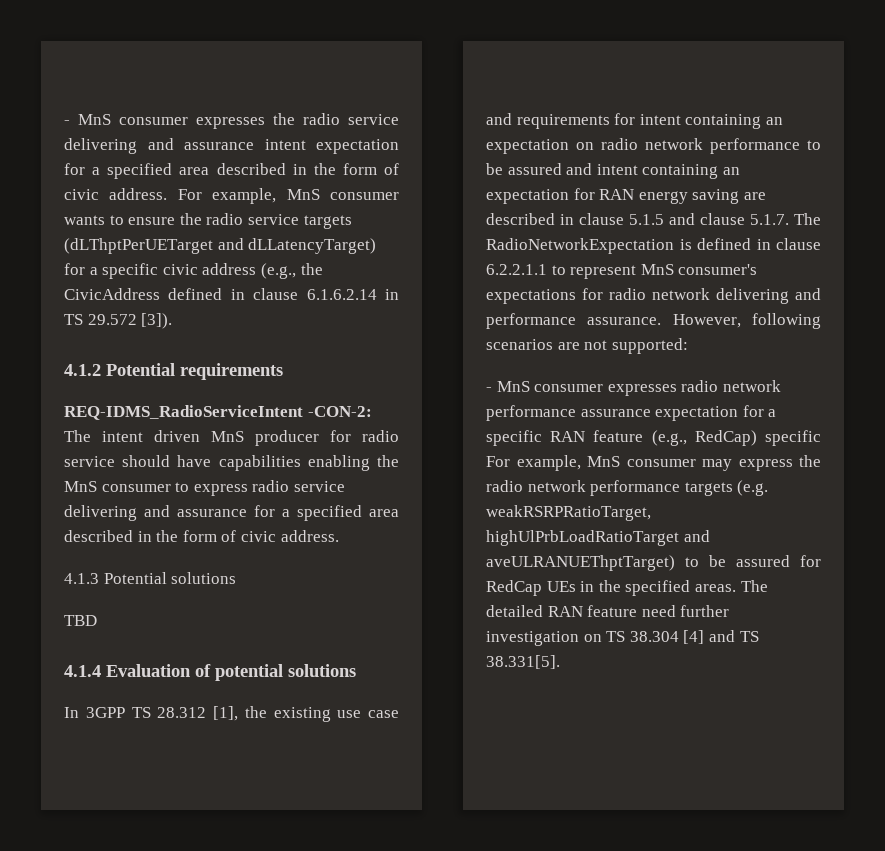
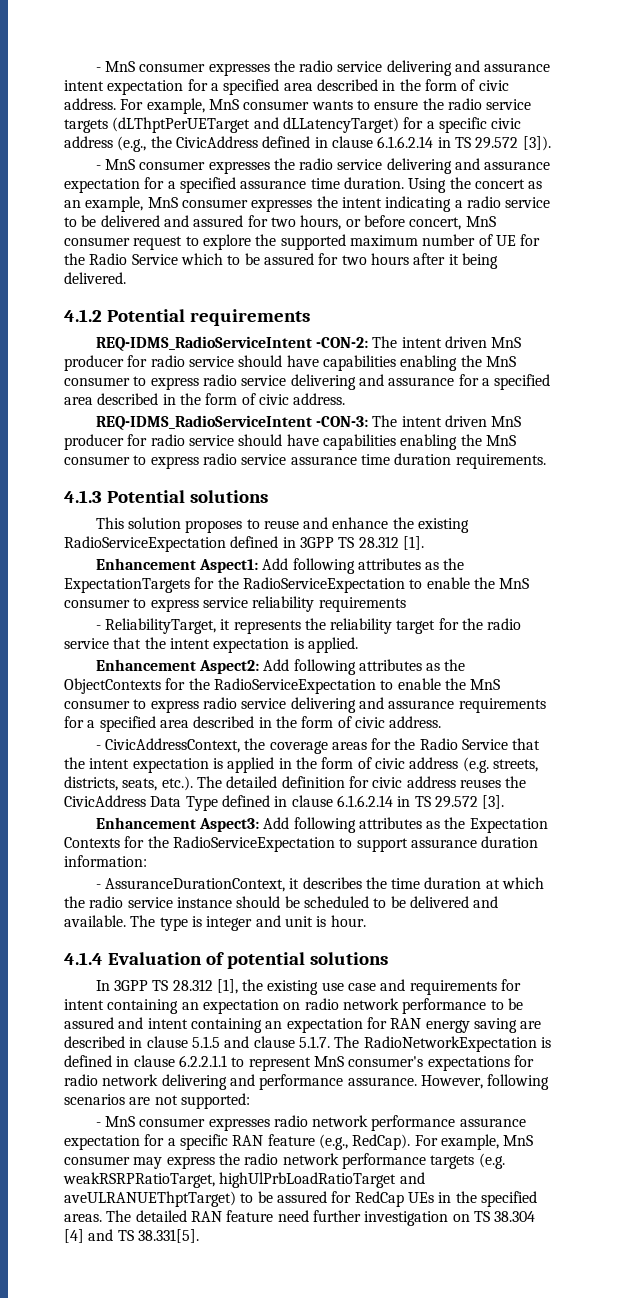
(173, 321) none -> [95,158,551,174] [64,177,543,193] [64,196,551,212] [64,215,496,230] [64,234,541,250] [64,253,498,269] [64,272,126,284] // - MnS consumer expresses the radio service delivering and assurance expectation for a specified assurance time duration. Using the concert as an example, MnS consumer expresses the intent indicating a radio service to be delivered and assured for two hours, or before concert, MnS consumer request to explore the supported maximum number of UE for the Radio Service which to be assured for two hours after it being delivered.
[64,572,237,584] [64,615,97,626] 4.1.3 Potential solutions // TBD -> [95,415,522,430] [64,434,516,450] [64,453,546,469] [64,490,268,503] [95,517,470,533] [64,536,424,552] [95,558,465,574] [64,577,530,593] [64,596,406,612] [95,618,522,634] [64,637,358,653] [95,659,466,675] [64,678,501,694] [64,697,546,713] [64,716,442,732] [95,738,541,754] [64,757,538,773] [64,776,527,791] [64,795,505,811] [95,817,548,833] [64,836,539,852] [64,855,147,867] [95,877,545,892] [64,896,499,908] [64,915,366,931] REQ-IDMS_RadioServiceIntent -CON-3: The intent driven MnS producer for radio service should have capabilities enabling the MnS consumer to express radio service assurance time duration requirements. // 4.1.3 Potential solutions // This solution proposes to reuse and enhance the existing RadioServiceExpectation defined in 3GPP TS 28.312 [1]. // Enhancement Aspect1: Add following attributes as the ExpectationTargets for the RadioServiceExpectation to enable the MnS consumer to express service reliability requirements // - ReliabilityTarget, it represents the reliability target for the radio service that the intent expectation is applied. // Enhancement Aspect2: Add following attributes as the ObjectContexts for the RadioServiceExpectation to enable the MnS consumer to express radio service delivering and assurance requirements for a specified area described in the form of civic address. // - CivicAddressContext, the coverage areas for the Radio Service that the intent expectation is applied in the form of civic address (e.g. streets, districts, seats, etc.). The detailed definition for civic address reuses the CivicAddress Data Type defined in clause 6.1.6.2.14 in TS 29.572 [3]. // Enhancement Aspect3: Add following attributes as the Expectation Contexts for the RadioServiceExpectation to support assurance duration information: // - AssuranceDurationContext, it describes the time duration at which the radio service instance should be scheduled to be delivered and available. The type is integer and unit is hour.
[694,430,821,446] RedCap) specific -> [352,1134,411,1150] RedCap).

